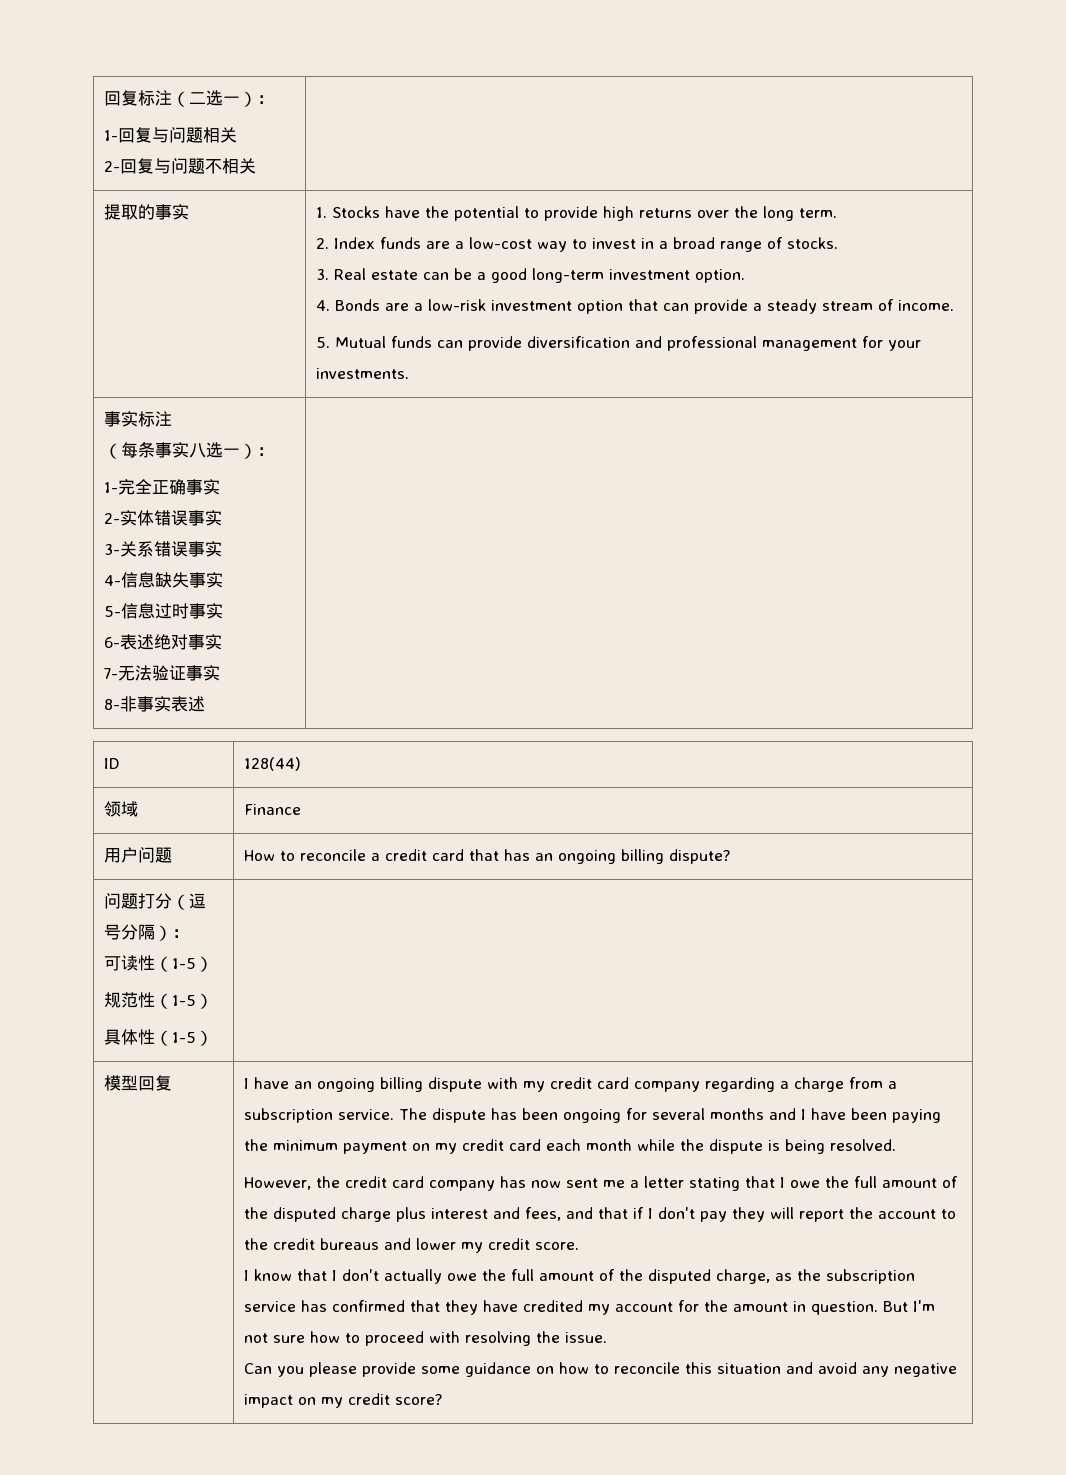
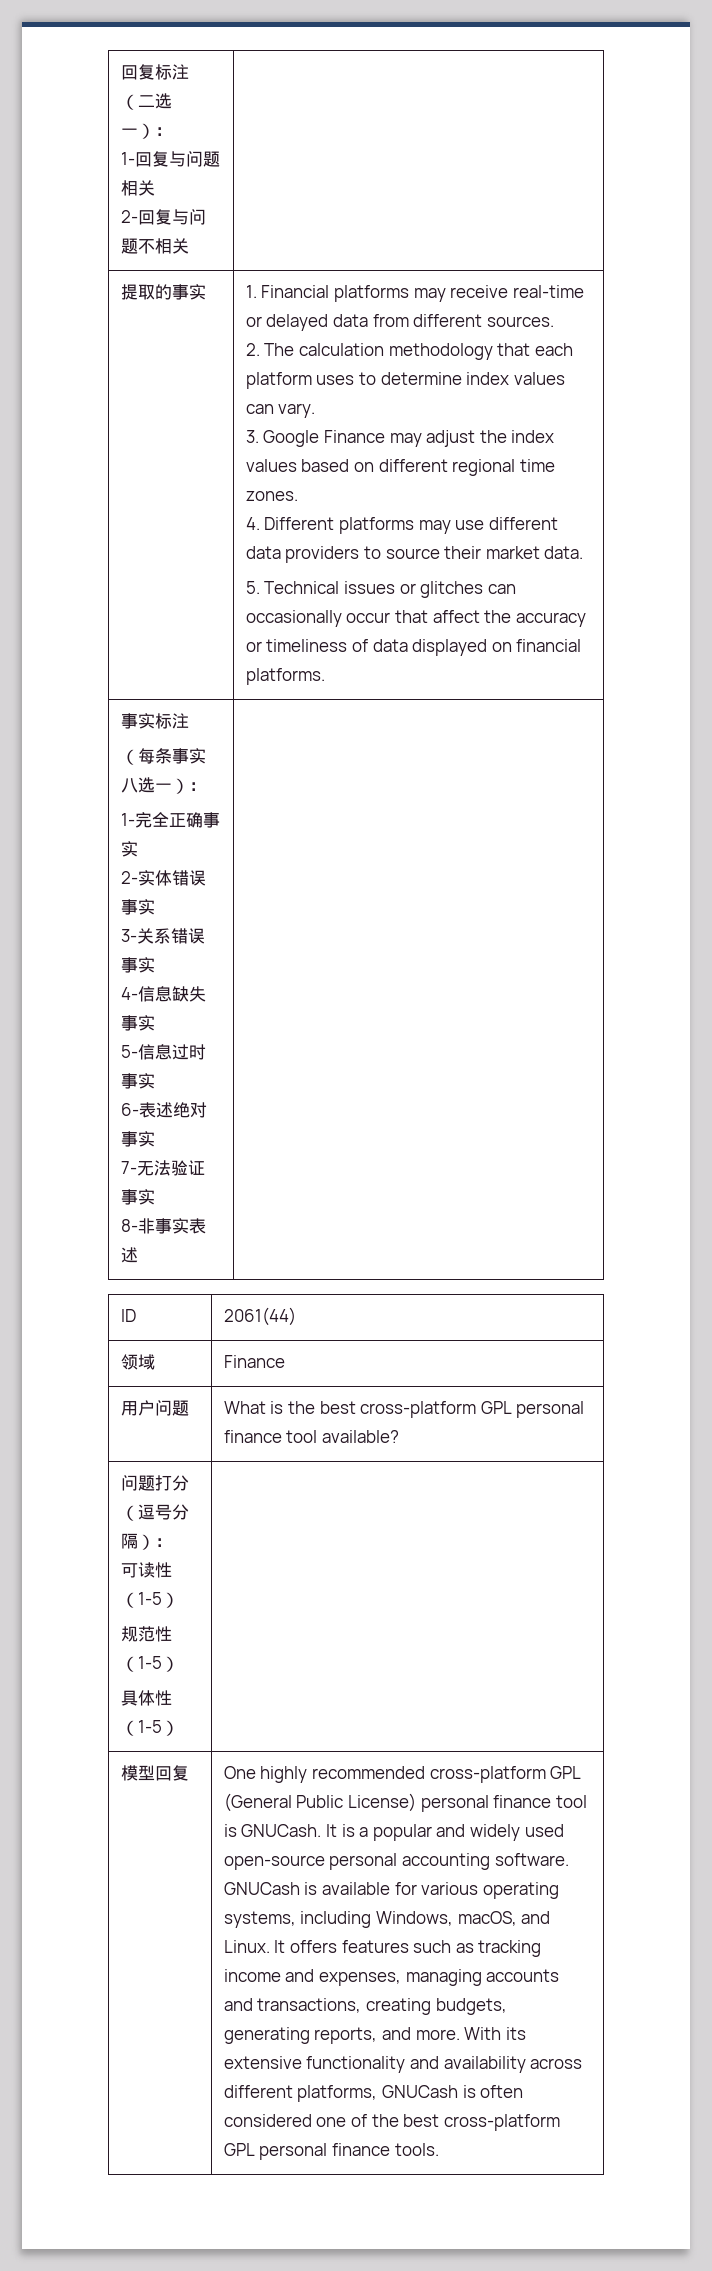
[332,206,838,221] [316,237,839,252] [316,268,746,283] [316,299,955,314] [316,336,922,351] [316,368,410,379] Stocks have the potential to provide high returns over the long term. // 2. Index funds are a low-cost way to invest in a broad range of stocks. // 3. Real estate can be a good long-term investment option. // 4. Bonds are a low-risk investment option that can provide a steady stream of income. // 5. Mutual funds can provide diversification and professional management for your investments. -> [261,285,584,302] [245,314,554,331] [245,343,573,360] [245,372,565,389] [245,403,316,418] [245,430,555,447] [245,459,555,476] [245,491,298,501] [245,517,558,534] [245,546,584,563] [245,581,516,598] [245,610,586,627] [245,639,582,656] [245,668,325,685] Financial platforms may receive real-time or delayed data from different sources. // 2. The calculation methodology that each platform uses to determine index values can vary. // 3. Google Finance may adjust the index values based on different regional time zones. // 4. Different platforms may use different data providers to source their market data. // 5. Technical issues or glitches can occasionally occur that affect the accuracy or timeliness of data displayed on financial platforms.
[244,757,302,771] 128(44) -> [223,1307,296,1326] 2061(44)
[244,849,731,864] How to reconcile a credit card that has an ongoing billing dispute? -> [223,1401,585,1418] [223,1430,400,1443] What is the best cross-platform GPL personal finance tool available?
[244,1077,898,1092] [244,1108,942,1123] [244,1139,897,1154] [244,1176,959,1191] [244,1207,957,1222] [244,1238,580,1253] [244,1269,916,1284] [244,1300,936,1315] [244,1331,608,1346] [244,1362,958,1377] [244,1393,443,1408] I have an ongoing billing dispute with my credit card company regarding a charge from a subscription service. The dispute has been ongoing for several months and I have been paying the minimum payment on my credit card each month while the dispute is being resolved. // However, the credit card company has now sent me a letter stating that I owe the full amount of the disputed charge plus interest and fees, and that if I don't pay they will report the account to the credit bureaus and lower my credit score. // I know that I don't actually owe the full amount of the disputed charge, as the subscription service has confirmed that they have credited my account for the amount in question. But I'm not sure how to proceed with resolving the issue. // Can you please provide some guidance on how to reconcile this situation and avoid any negative impact on my credit score? -> [223,1766,582,1783] [223,1793,587,1812] [223,1824,564,1841] [223,1853,569,1870] [223,1882,559,1899] [223,1911,551,1928] [223,1940,542,1957] [223,1969,560,1986] [223,1998,507,2015] [223,2027,526,2044] [223,2056,583,2073] [223,2085,524,2102] [223,2114,560,2131] [223,2143,439,2160] One highly recommended cross-platform GPL (General Public License) personal finance tool is GNUCash. It is a popular and widely used open-source personal accounting software. GNUCash is available for various operating systems, including Windows, macOS, and Linux. It offers features such as tracking income and expenses, managing accounts and transactions, creating budgets, generating reports, and more. With its extensive functionality and availability across different platforms, GNUCash is often considered one of the best cross-platform GPL personal finance tools.

